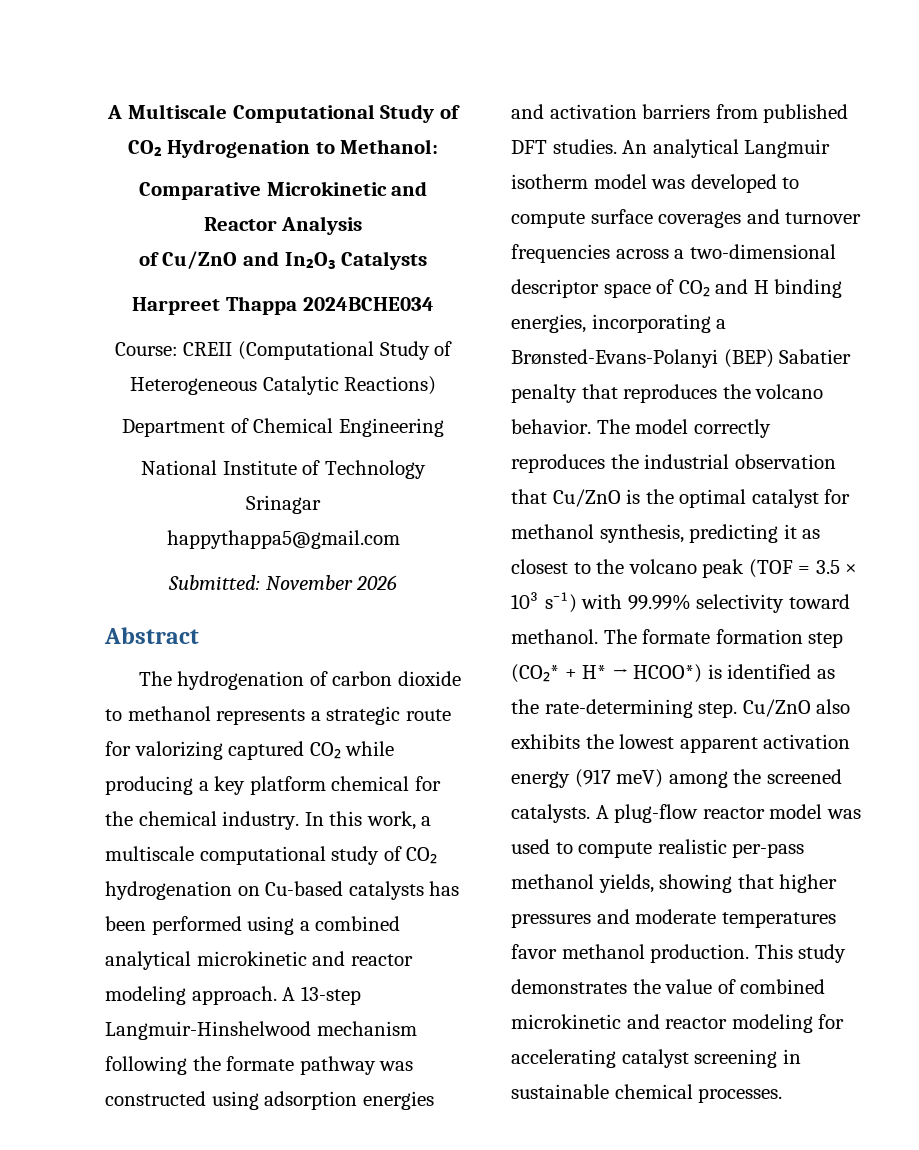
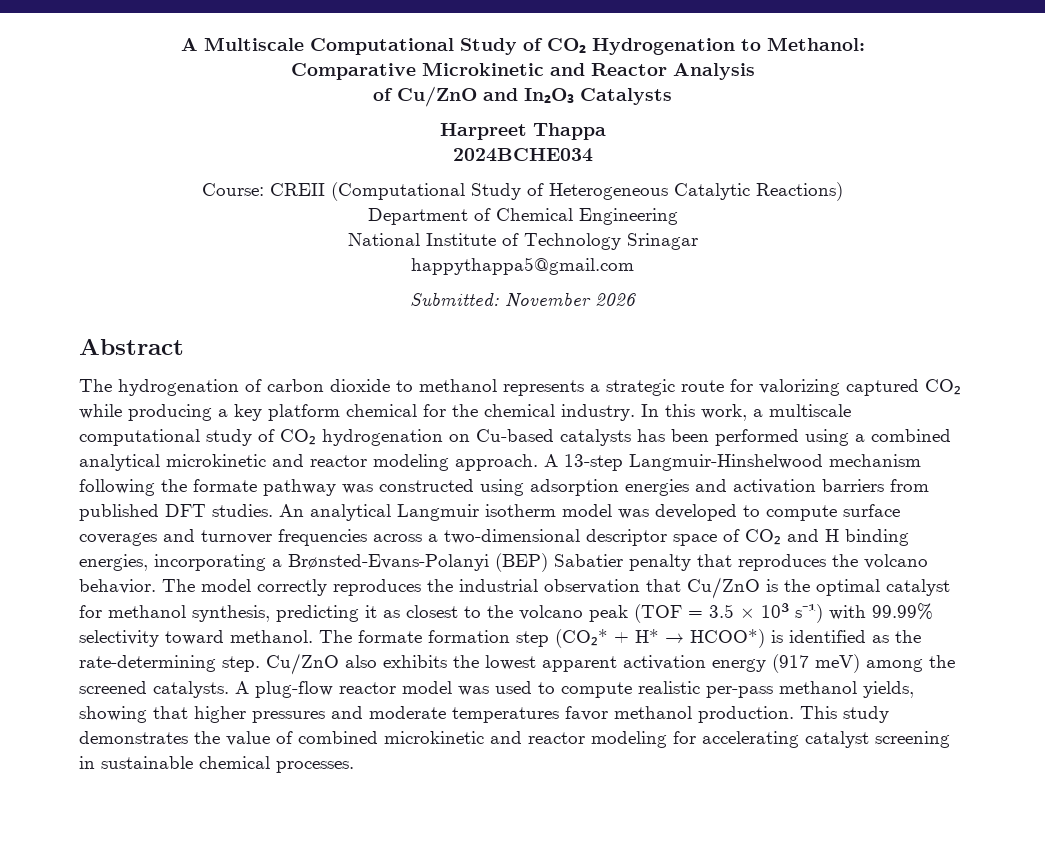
(297, 305) none -> (606, 131) //

